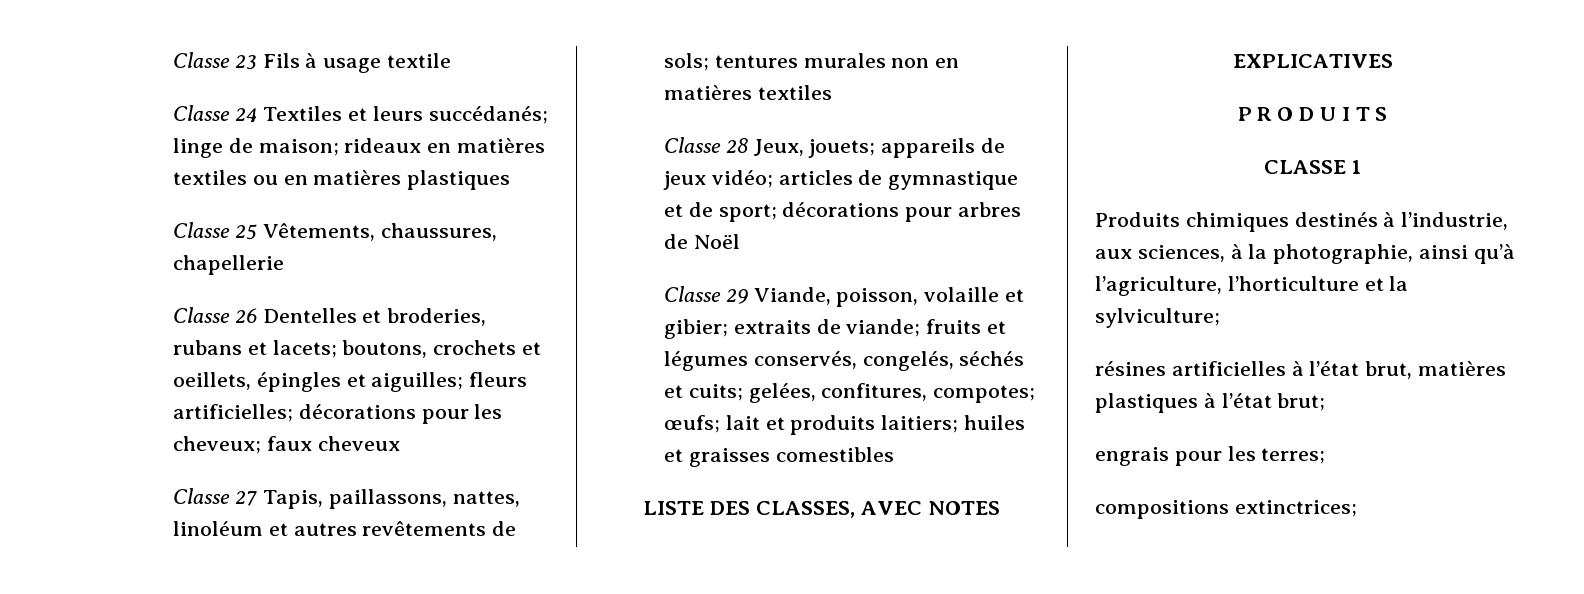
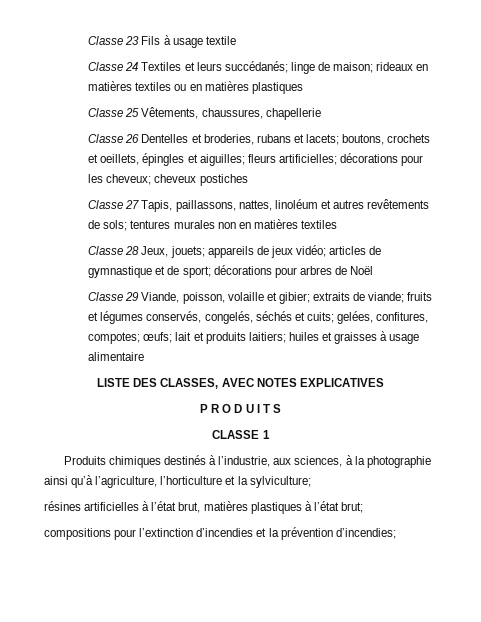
[266,436,312,451] faux -> (152, 179) none
(400, 443) none -> [199,174,248,186] postiches
[775,447,894,462] comestibles -> [380,331,420,344] [88,352,145,361] à usage alimentaire
[1273,244,1414,264] photographie, -> [366,456,431,468] photographie
[1095,446,1326,466] [1095,500,1357,519] engrais pour les terres; // compositions extinctrices; -> [44,527,396,540] compositions pour l’extinction d’incendies et la prévention d’incendies;

